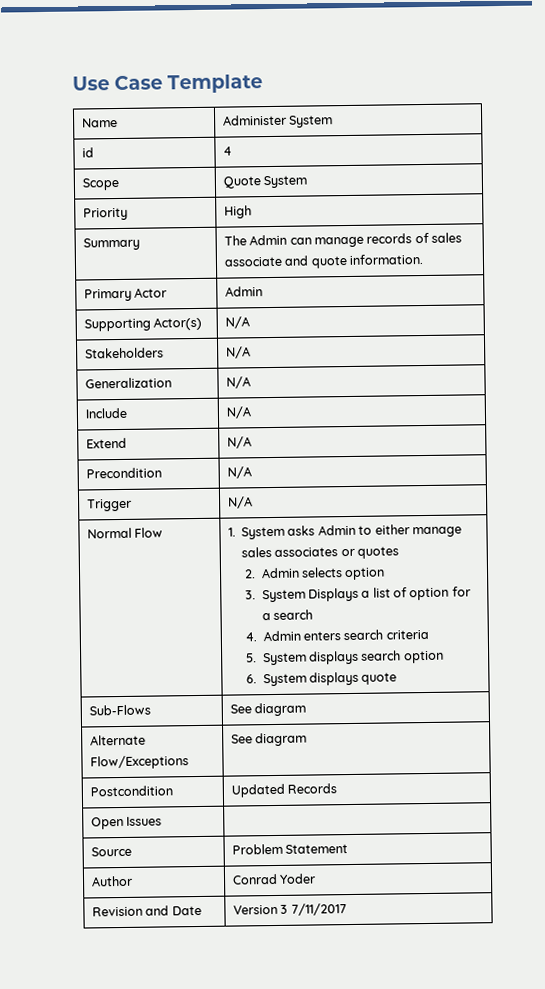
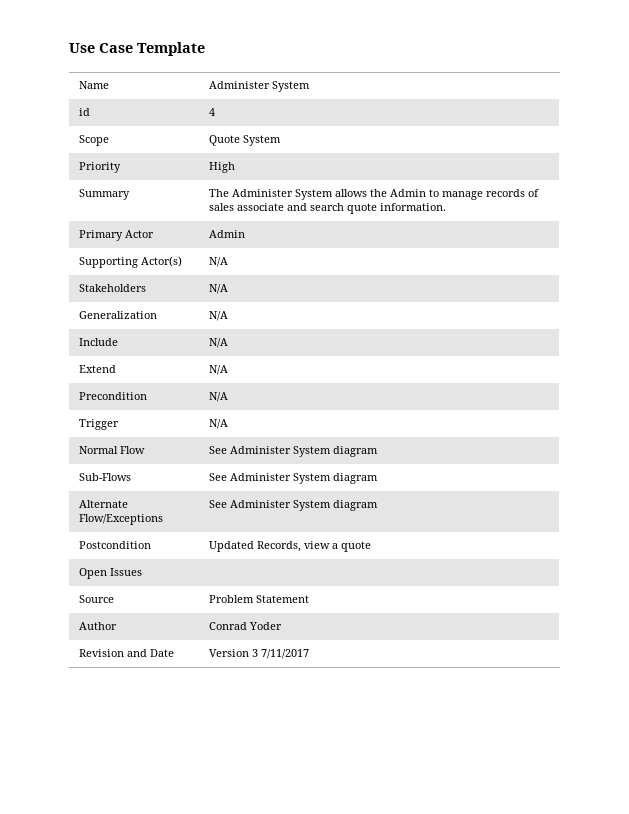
[249,234,312,246] Admin can -> [231,189,439,200] Administer System allows the Admin to
(310, 260) none -> [309,203,344,211] search
[227,524,462,540] [241,546,400,559] [244,567,386,581] [245,586,471,603] [261,609,313,621] [245,629,429,642] [246,650,444,666] [246,671,398,687] 1. System asks Admin to either manage sales associates or quotes // 2. Admin selects option // 3. System Displays a list of option for a search // 4. Admin enters search criteria // 5. System displays search option // 6. System displays quote -> [208,446,378,457] See Administer System diagram
(252, 709) none -> [229,473,331,484] Administer System
(253, 739) none -> [229,500,331,511] Administer System
[287,783,338,794] Records -> [256,541,371,552] Records, view a quote

